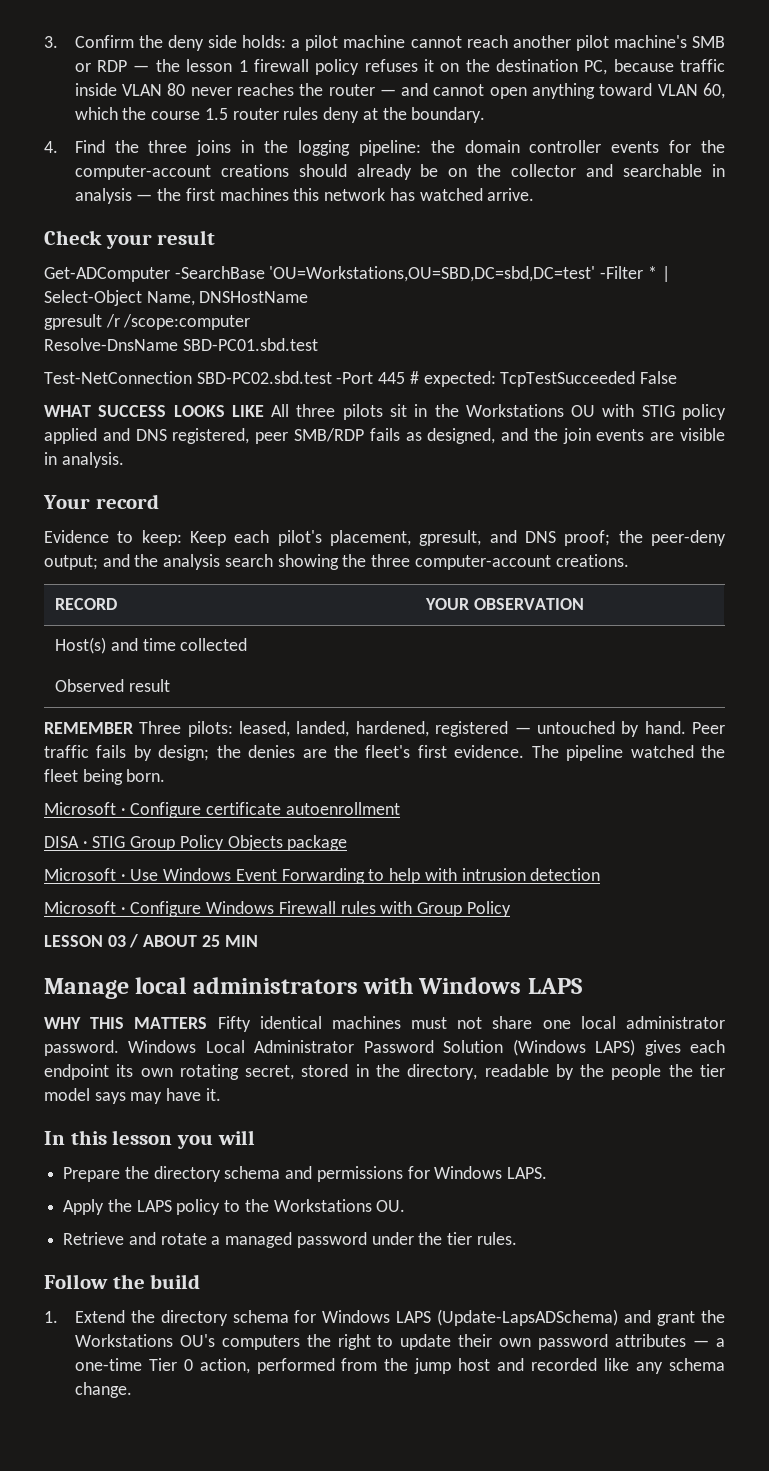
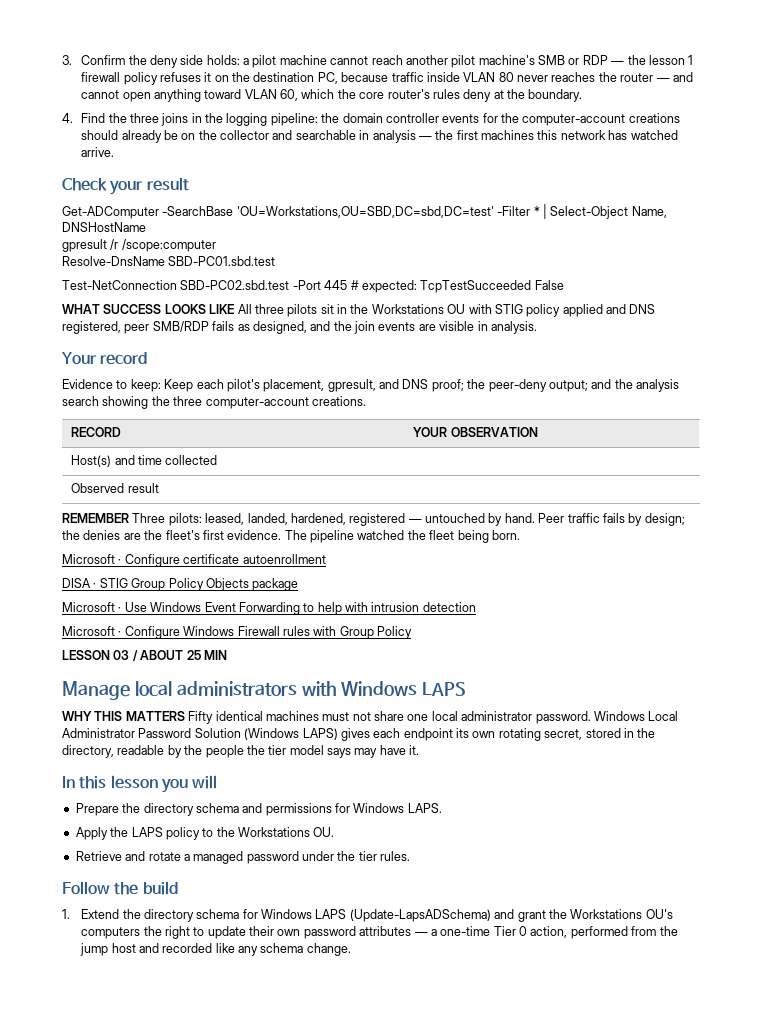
[151,108,279,120] course 1.5 router -> [359,89,430,99] core router's

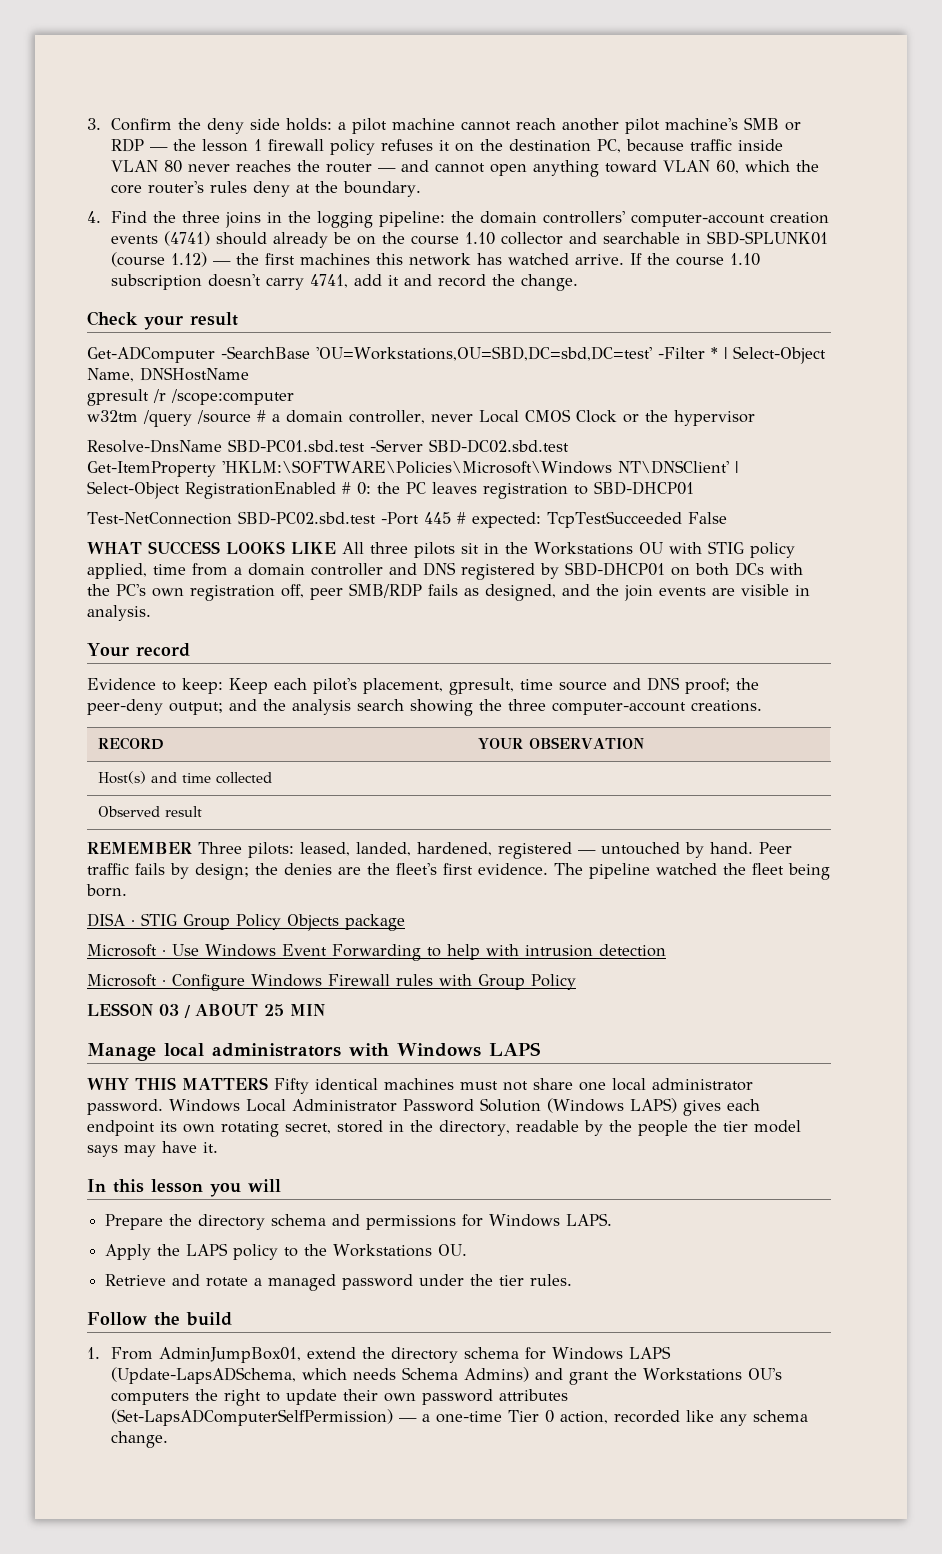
[385,113,680,126] controller events for the computer-account creations -> [542,211,829,227] [110,231,210,246] controllers' computer-account creation events (4741)
(217, 135) none -> [410,232,495,245] course 1.10
[372,130,416,143] analysis -> [706,231,828,245] [110,252,207,267] SBD-SPLUNK01 (course 1.12)
(115, 152) none -> [629,253,760,266] [110,274,578,291] If the course 1.10 subscription doesn't carry 4741, add it and record the change.
[62,256,276,266] Resolve-DnsName SBD-PC01.sbd.test -> [87,409,755,427] [87,439,569,453] [87,460,738,477] [87,481,694,499] w32tm /query /source # a domain controller, never Local CMOS Clock or the hypervisor // Resolve-DnsName SBD-PC01.sbd.test -Server SBD-DC02.sbd.test // Get-ItemProperty 'HKLM:\SOFTWARE\Policies\Microsoft\Windows NT\DNSClient' | Select-Object RegistrationEnabled # 0: the PC leaves registration to SBD-DHCP01
[562,304,656,317] [62,321,121,334] applied and DNS registered, -> [87,562,803,580] [87,584,304,601] applied, time from a domain controller and DNS registered by SBD-DHCP01 on both DCs with the PC's own registration off,
(376, 385) none -> [520,679,607,691] time source
[62,554,326,567] // Microsoft · Configure certificate autoenrollment -> (127, 890) none
[81,909,120,919] Extend -> [110,1347,356,1363] From AdminJumpBox01, extend
[349,909,491,922] (Update-LapsADSchema) -> [110,1367,529,1384] (Update-LapsADSchema, which needs Schema Admins)
(412, 931) none -> [110,1409,393,1426] (Set-LapsADComputerSelfPermission)
[570,926,678,939] [80,943,159,956] performed from the jump host and -> (608, 1417) none

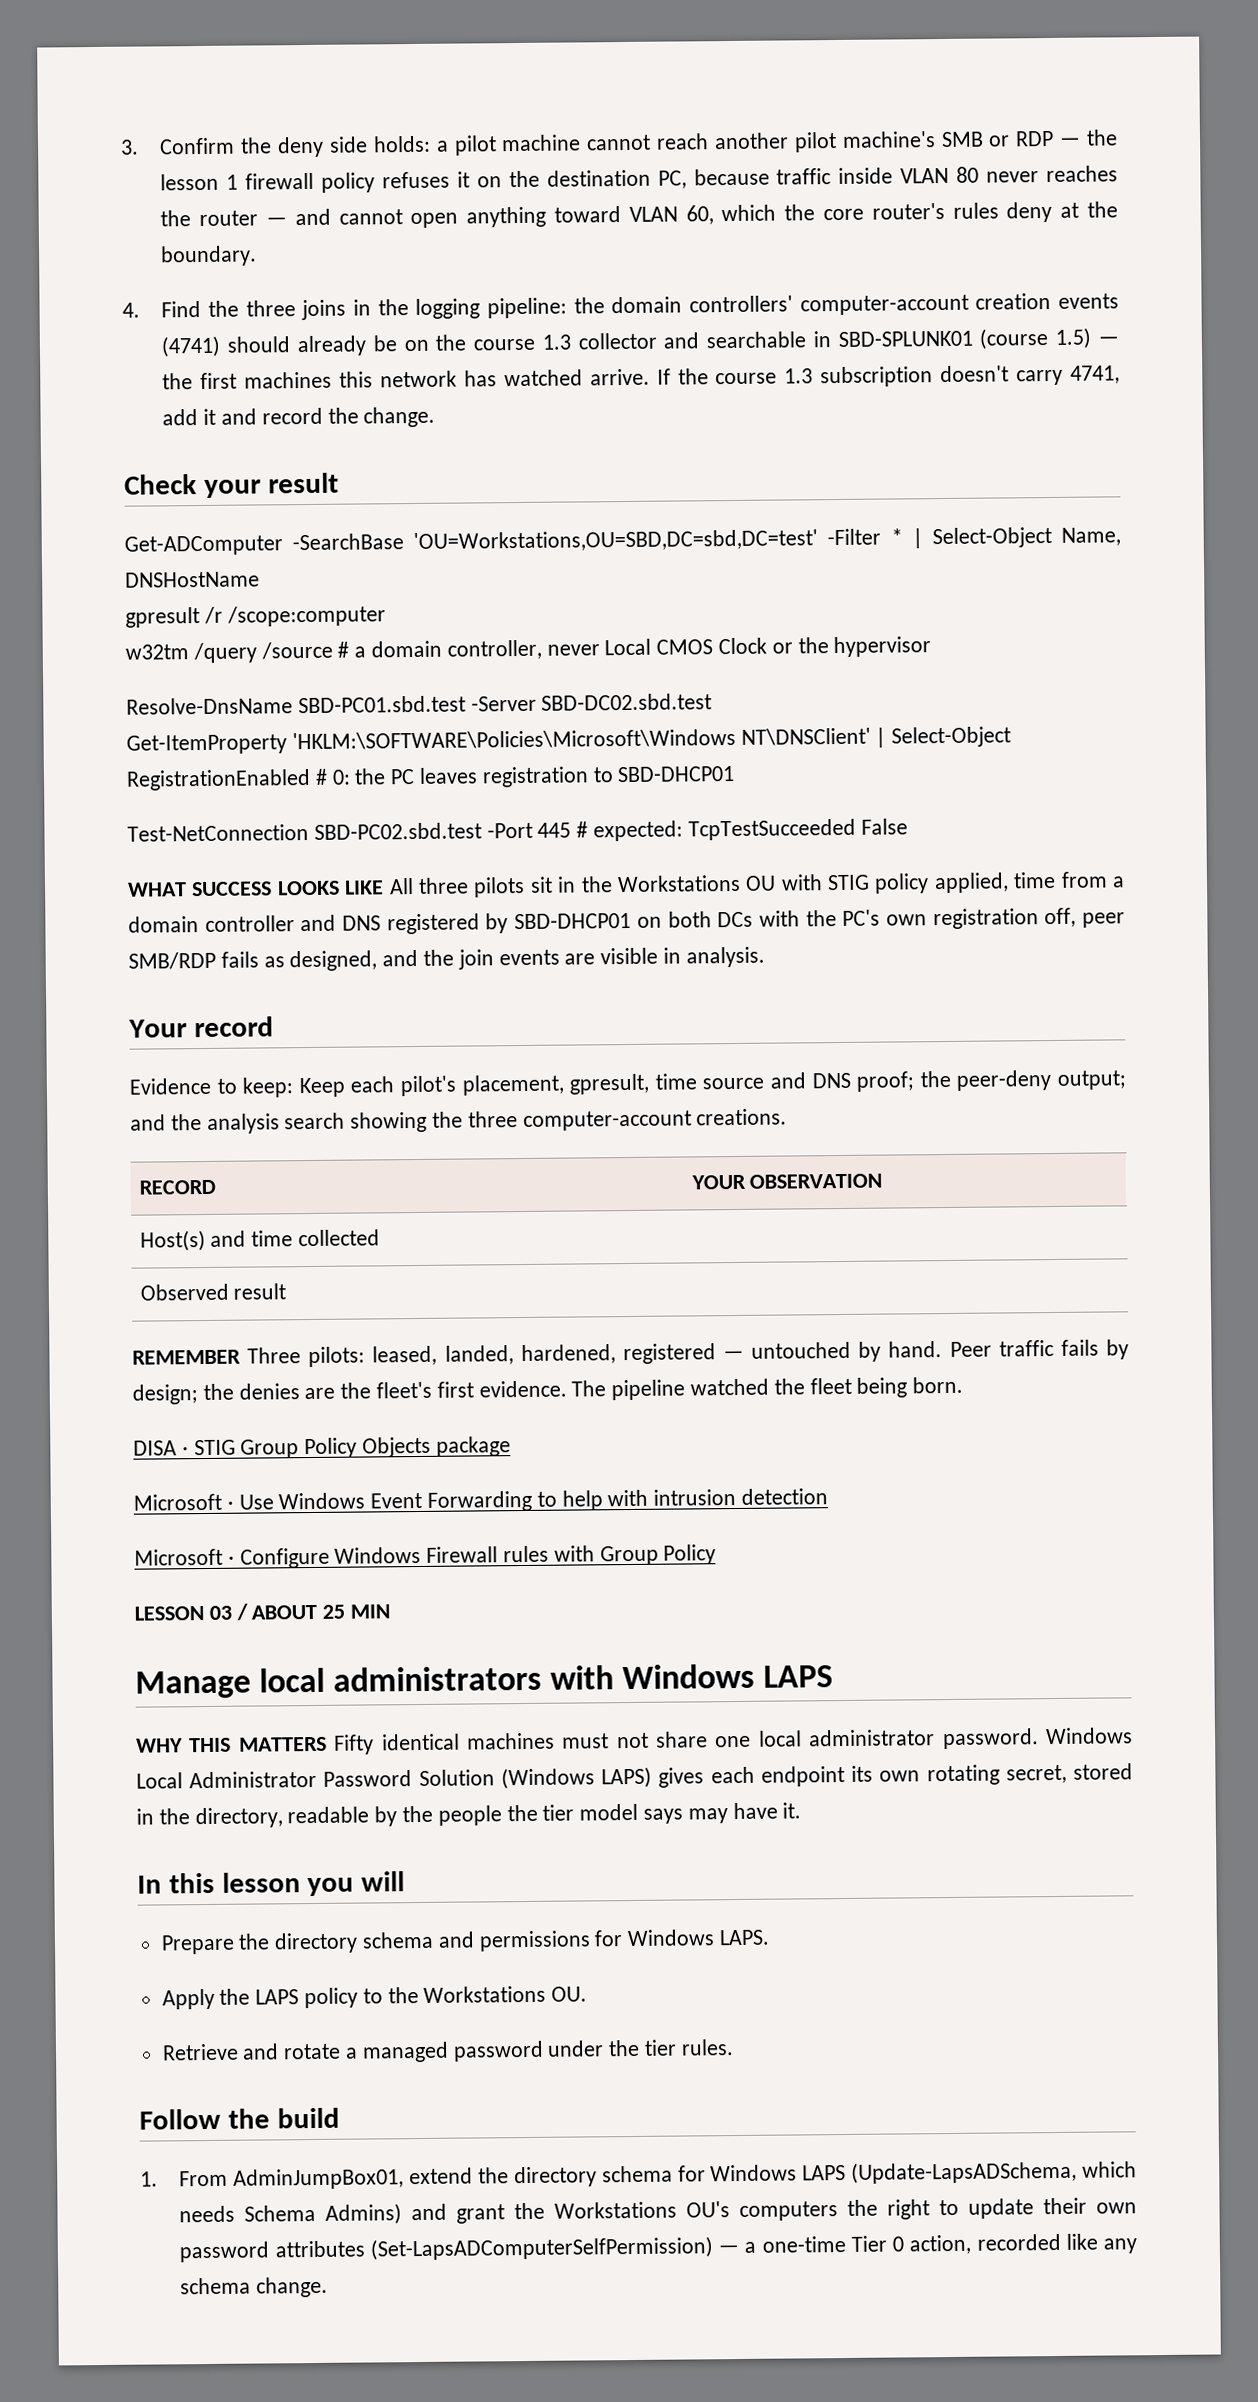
[464,232,495,245] 1.10 -> [541,334,571,350] 1.3
[170,252,207,267] 1.12) -> [1055,327,1092,349] 1.5)
[729,253,760,266] 1.10 -> [784,368,814,384] 1.3

